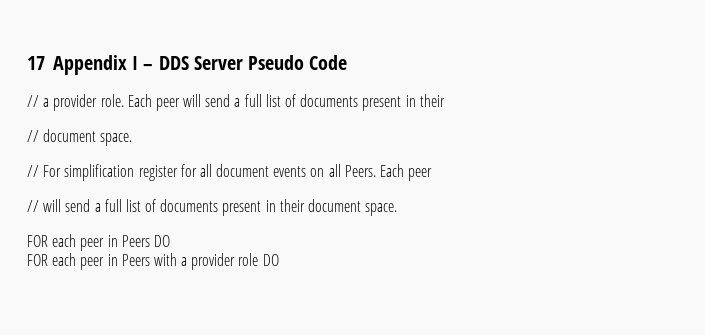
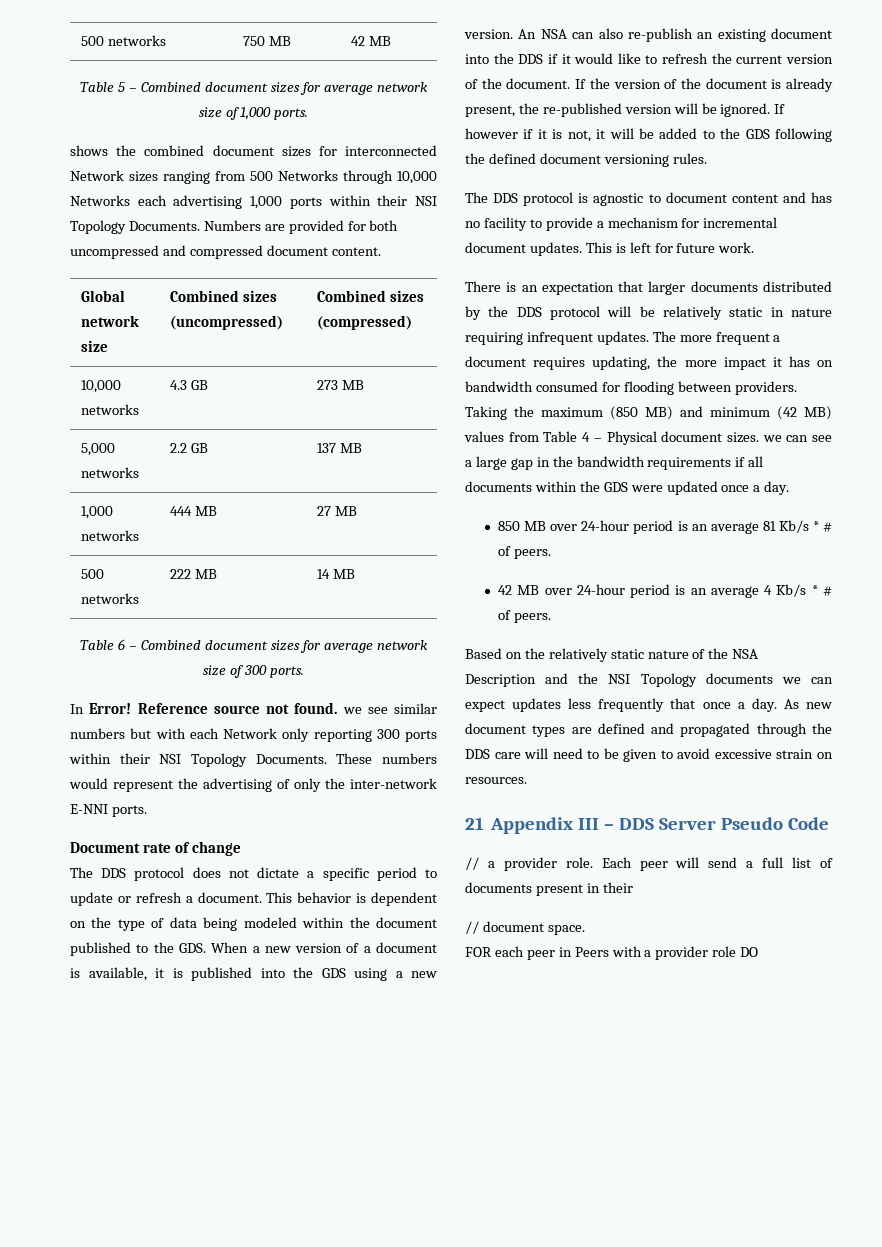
[27,55,139,75] 17 Appendix I -> [81,35,166,46] [243,36,291,46] [351,36,391,46] [80,82,428,95] [198,107,309,120] [70,145,437,157] [70,170,437,184] [70,195,438,209] [70,220,399,234] [70,245,381,259] [81,290,126,302] [81,315,140,327] [81,340,109,352] [170,290,277,302] [170,315,284,330] [317,290,424,302] [317,315,413,330] [81,380,122,393] [81,404,140,415] [170,380,208,390] [317,380,364,390] [81,443,116,456] [81,467,140,478] [170,443,208,453] [317,443,362,453] [81,506,114,519] [81,530,140,541] [170,506,217,516] [317,506,357,516] [81,569,105,579] [81,593,140,604] [170,569,217,579] [317,569,355,579] [80,639,428,653] [203,665,304,678] [70,702,437,714] [70,728,437,742] [69,753,437,767] [69,778,437,792] [70,804,147,817] [70,841,241,856] [70,867,437,881] [70,892,437,906] [70,917,438,931] [70,942,438,956] [70,967,437,981] [464,28,832,42] [465,53,833,64] [465,78,833,92] [465,103,786,117] [465,128,832,142] [465,153,707,167] [465,192,832,206] [465,217,778,231] [465,242,755,256] [465,281,832,295] [465,306,832,320] [465,331,781,345] [465,356,833,370] [465,381,797,395] [465,406,832,420] [464,431,832,445] [465,456,764,470] [465,481,790,495] [498,520,832,534] [498,546,552,559] [498,584,832,598] [498,610,552,623] [465,648,759,662] [465,673,833,687] [465,698,832,712] [465,723,832,737] [465,748,833,762] [465,777,527,784] [465,817,600,834] 500 networks | 750 MB | 42 MB // Table 5 – Combined document sizes for average network size of 1,000 ports. // shows the combined document sizes for interconnected Network sizes ranging from 500 Networks through 10,000 Networks each advertising 1,000 ports within their NSI Topology Documents. Numbers are provided for both uncompressed and compressed document content. // Global network size | Combined sizes (uncompressed) | Combined sizes (compressed) // 10,000 networks | 4.3 GB | 273 MB // 5,000 networks | 2.2 GB | 137 MB // 1,000 networks | 444 MB | 27 MB // 500 networks | 222 MB | 14 MB // Table 6 – Combined document sizes for average network size of 300 ports. // In Error! Reference source not found. we see similar numbers but with each Network only reporting 300 ports within their NSI Topology Documents. These numbers would represent the advertising of only the inter-network E-NNI ports. // Document rate of change // The DDS protocol does not dictate a specific period to update or refresh a document. This behavior is dependent on the type of data being modeled within the document published to the GDS. When a new version of a document is available, it is published into the GDS using a new version. An NSA can also re-publish an existing document into the DDS if it would like to refresh the current version of the document. If the version of the document is already present, the re-published version will be ignored. If however if it is not, it will be added to the GDS following the defined document versioning rules. // The DDS protocol is agnostic to document content and has no facility to provide a mechanism for incremental document updates. This is left for future work. // There is an expectation that larger documents distributed by the DDS protocol will be relatively static in nature requiring infrequent updates. The more frequent a document requires updating, the more impact it has on bandwidth consumed for flooding between providers. Taking the maximum (850 MB) and minimum (42 MB) values from Table 4 – Physical document sizes. we can see a large gap in the bandwidth requirements if all documents within the GDS were updated once a day. // 850 MB over 24-hour period is an average 81 Kb/s * # of peers. // 42 MB over 24-hour period is an average 4 Kb/s * # of peers. // Based on the relatively static nature of the NSA Description and the NSI Topology documents we can expect updates less frequently that once a day. As new document types are defined and propagated through the DDS care will need to be given to avoid excessive strain on resources. // 21 Appendix III
[27,164,433,181] [27,199,398,216] [27,234,170,251] // // For simplification register for all document events on all Peers. Each peer // // will send a full list of documents present in their document space. // FOR each peer in Peers DO -> (585, 930) none

